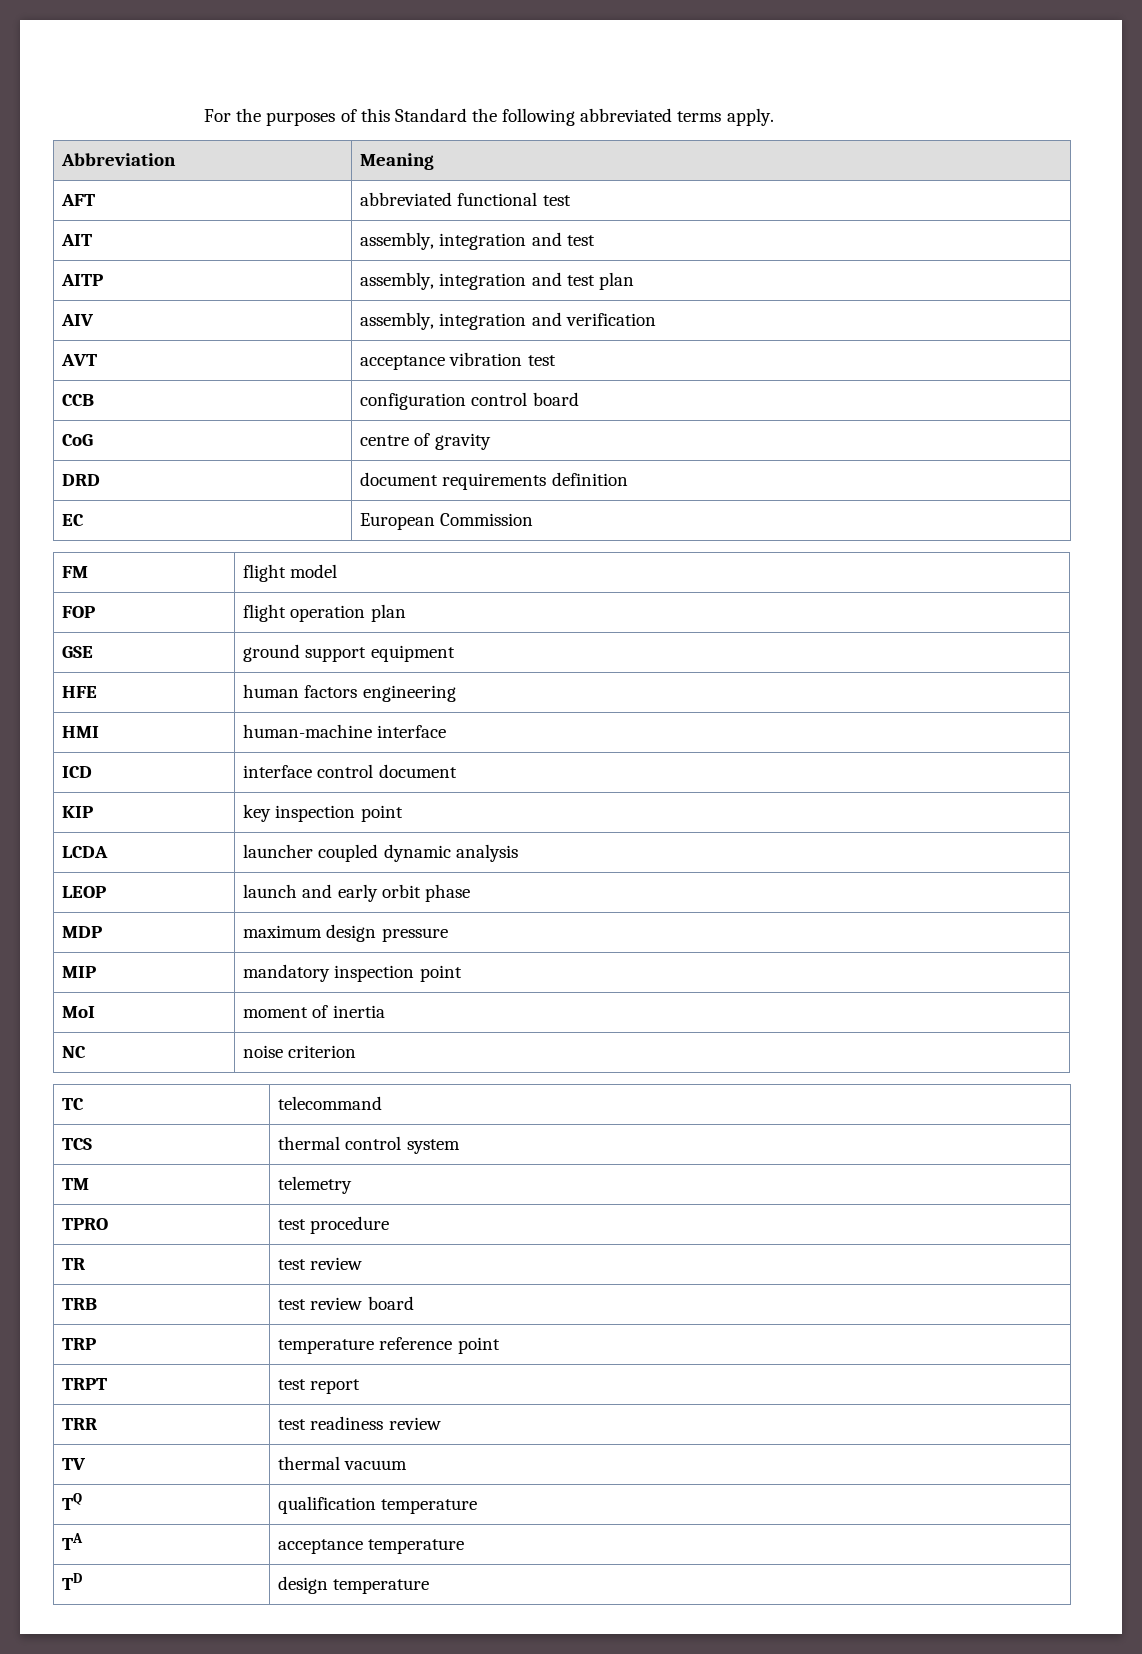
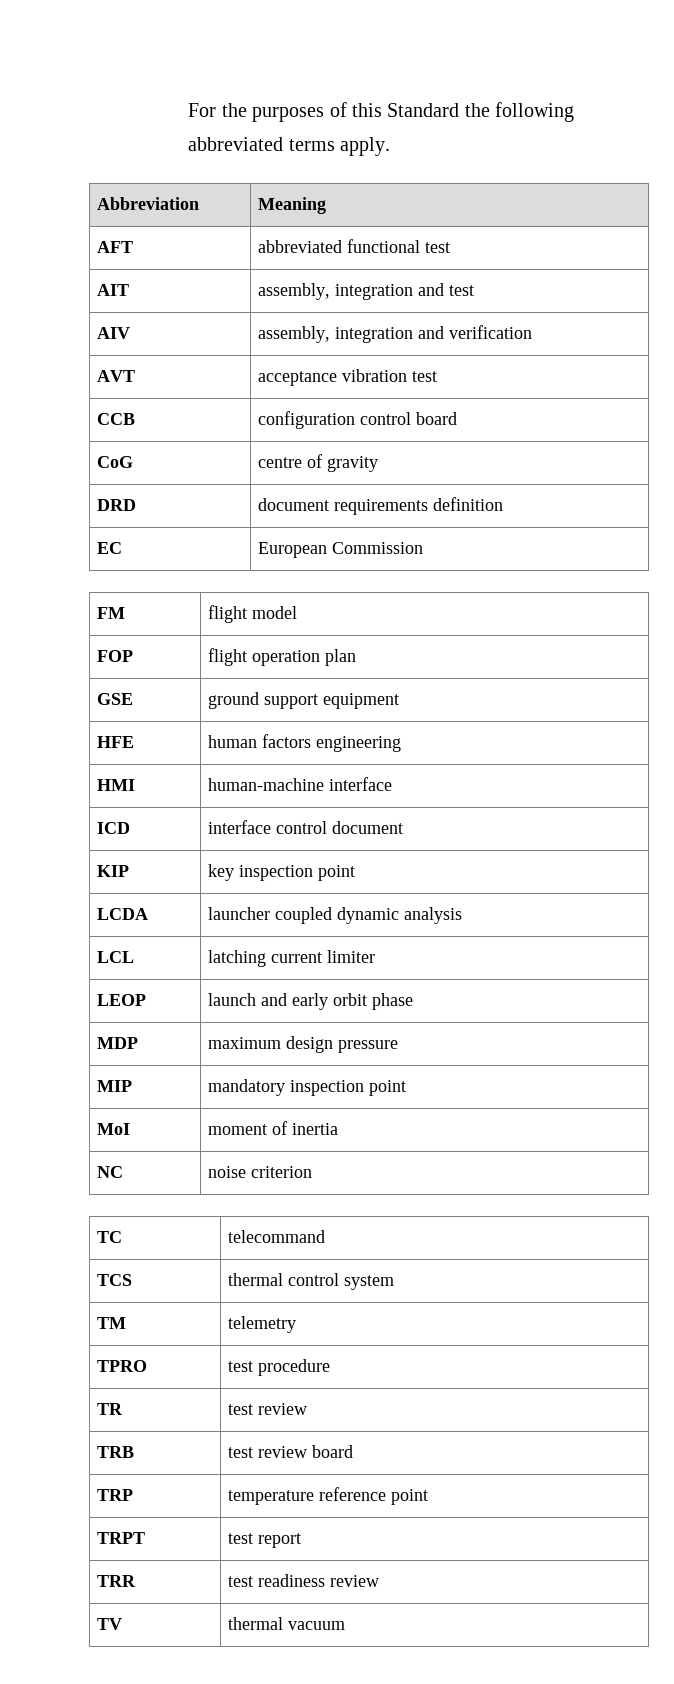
[61,274,104,286] [360,272,634,290] // AITP | assembly, integration and test plan -> (475, 290) none
(518, 853) none -> [97,951,135,963] [208,950,376,967] // LCL | latching current limiter
[62,1493,83,1510] [278,1496,478,1514] [62,1533,84,1550] [278,1539,465,1554] [62,1573,83,1590] [278,1576,430,1594] // TQ | qualification temperature // TA | acceptance temperature // TD | design temperature -> (346, 1625) none

